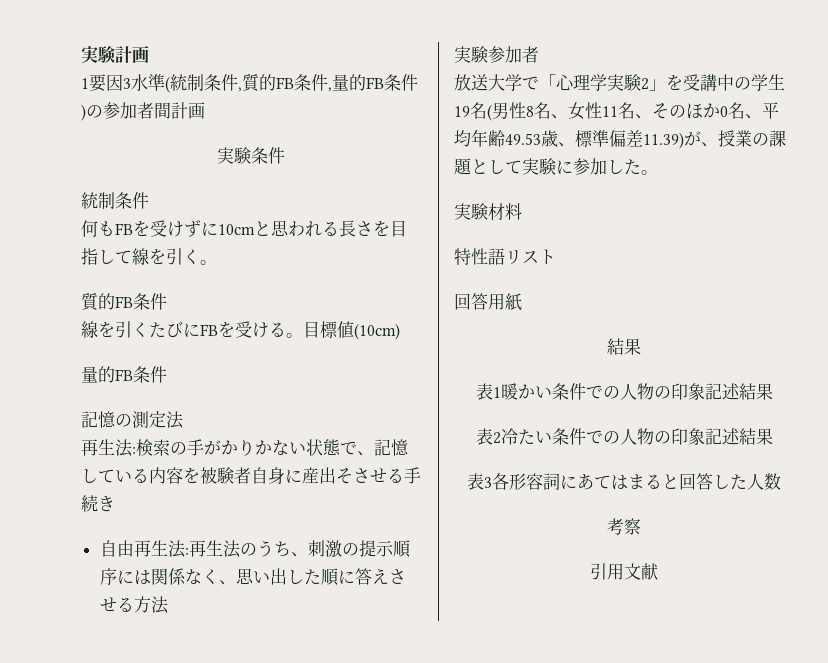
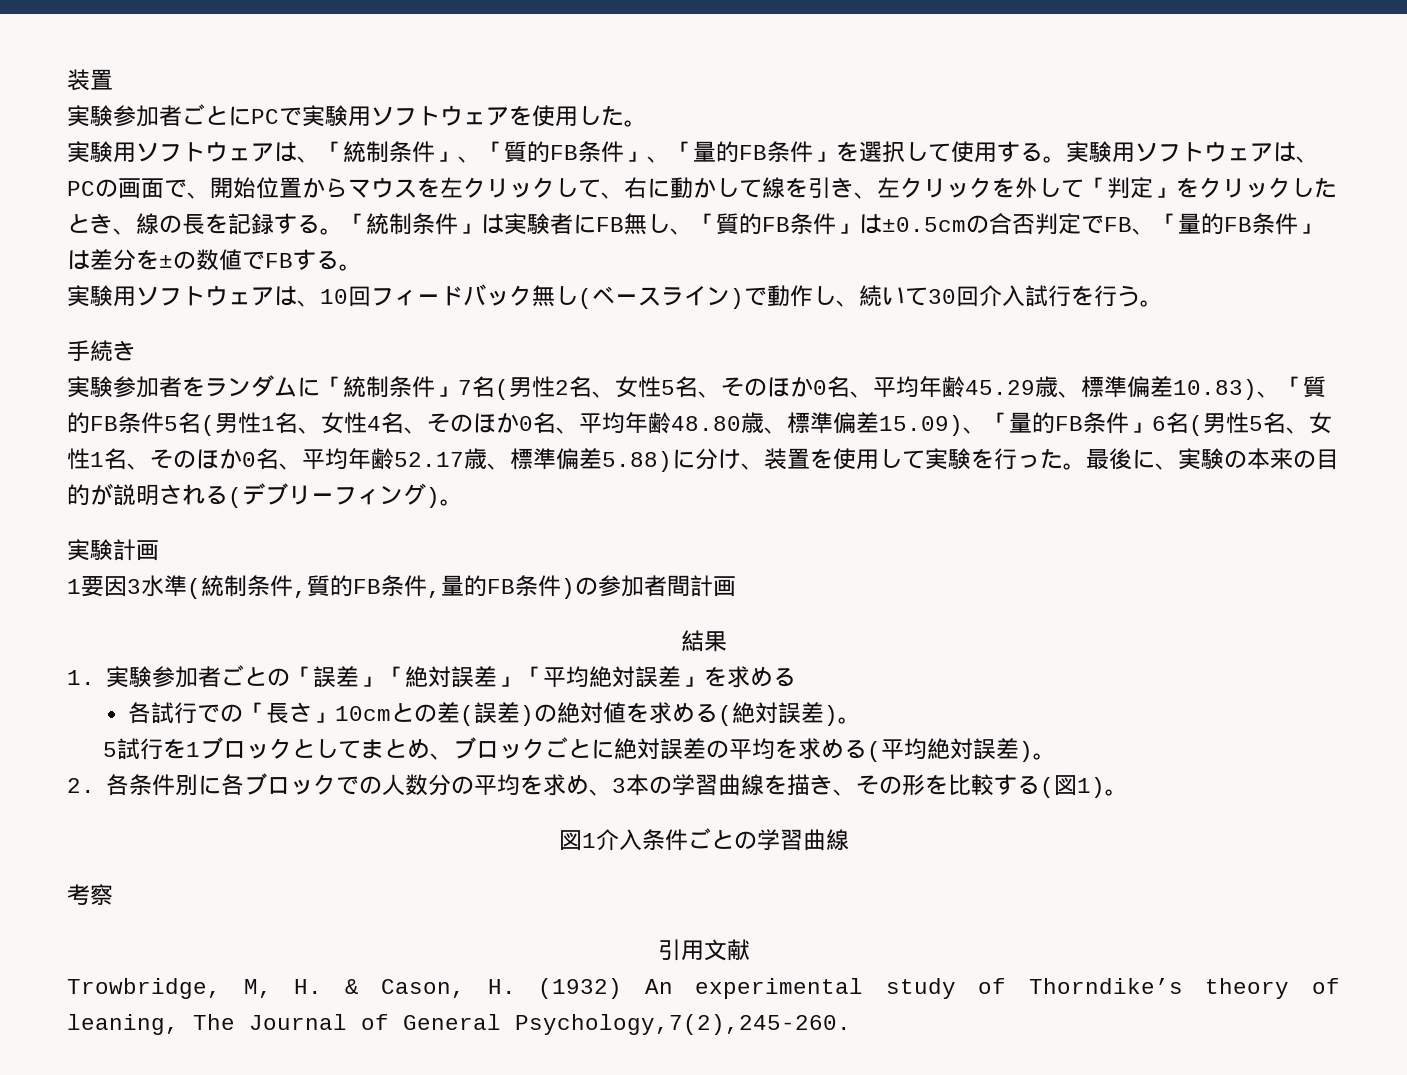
(81, 54) none -> [67,69,113,91] [67,104,647,127] [67,141,1319,163] [67,177,1337,199] [67,213,1321,235] [67,249,362,271] [67,284,1163,309] [67,340,136,362] [67,375,1326,400] [67,412,1332,436] [67,448,1339,472] [67,483,463,508] 装置 // 実験参加者ごとにPCで実験用ソフトウェアを使用した。 // 実験用ソフトウェアは、「統制条件」、「質的FB条件」、「量的FB条件」を選択して使用する。実験用ソフトウェアは、PCの画面で、開始位置からマウスを左クリックして、右に動かして線を引き、左クリックを外して「判定」をクリックしたとき、線の長を記録する。「統制条件」は実験者にFB無し、「質的FB条件」は±0.5cmの合否判定でFB、「量的FB条件」は差分を±の数値でFBする。 // 実験用ソフトウェアは、10回フィードバック無し(ベースライン)で動作し、続いて30回介入試行を行う。 // 手続き // 実験参加者をランダムに「統制条件」7名(男性2名、女性5名、そのほか0名、平均年齢45.29歳、標準偏差10.83)、「質的FB条件5名(男性1名、女性4名、そのほか0名、平均年齢48.80歳、標準偏差15.09)、「量的FB条件」6名(男性5名、女性1名、そのほか0名、平均年齢52.17歳、標準偏差5.88)に分け、装置を使用して実験を行った。最後に、実験の本来の目的が説明される(デブリーフィング)。 //
[217,147,285,164] [81,192,149,209] [81,220,407,237] [81,248,217,265] [81,293,167,311] [81,321,400,340] [81,366,167,383] [81,411,184,429] [81,439,409,457] [81,467,421,484] [81,495,115,512] [99,540,411,558] [99,568,406,586] [99,596,169,614] [454,46,539,63] [454,74,785,92] [454,102,779,121] [454,129,786,149] [454,158,658,175] [454,203,522,221] [454,248,556,266] [454,293,522,311] [607,338,641,355] [475,383,773,400] [475,428,773,445] [467,473,781,490] [607,518,641,535] [590,563,658,580] 実験条件 // 統制条件 // 何もFBを受けずに10cmと思われる長さを目指して線を引く。 // 質的FB条件 // 線を引くたびにFBを受ける。目標値(10cm) // 量的FB条件 // 記憶の測定法 // 再生法:検索の手がかりかない状態で、記憶している内容を被験者自身に産出そさせる手続き // 自由再生法:再生法のうち、刺激の提示順序には関係なく、思い出した順に答えさせる方法 // 実験参加者 // 放送大学で「心理学実験2」を受講中の学生19名(男性8名、女性11名、そのほか0名、平均年齢49.53歳、標準偏差11.39)が、授業の課題として実験に参加した。 // 実験材料 // 特性語リスト // 回答用紙 // 結果 // 表1暖かい条件での人物の印象記述結果 // 表2冷たい条件での人物の印象記述結果 // 表3各形容詞にあてはまると回答した人数 // 考察 // 引用文献 -> [680,630,727,652] [67,665,797,688] [127,702,861,726] [103,737,1057,762] [67,773,1129,798] [558,828,849,851] [67,884,113,905] [657,939,750,961] [67,978,1340,999] [67,1014,851,1035] 結果 // 1.実験参加者ごとの「誤差」「絶対誤差」「平均絶対誤差」を求める // 各試行での「長さ」10cmとの差(誤差)の絶対値を求める(絶対誤差)。 // 5試行を1ブロックとしてまとめ、ブロックごとに絶対誤差の平均を求める(平均絶対誤差)。 // 2.各条件別に各ブロックでの人数分の平均を求め、3本の学習曲線を描き、その形を比較する(図1)。 // 図1介入条件ごとの学習曲線 // 考察 // 引用文献 // Trowbridge, M, H. & Cason, H. (1932) An experimental study of Thorndike’s theory of leaning, The Journal of General Psychology,7(2),245-260.

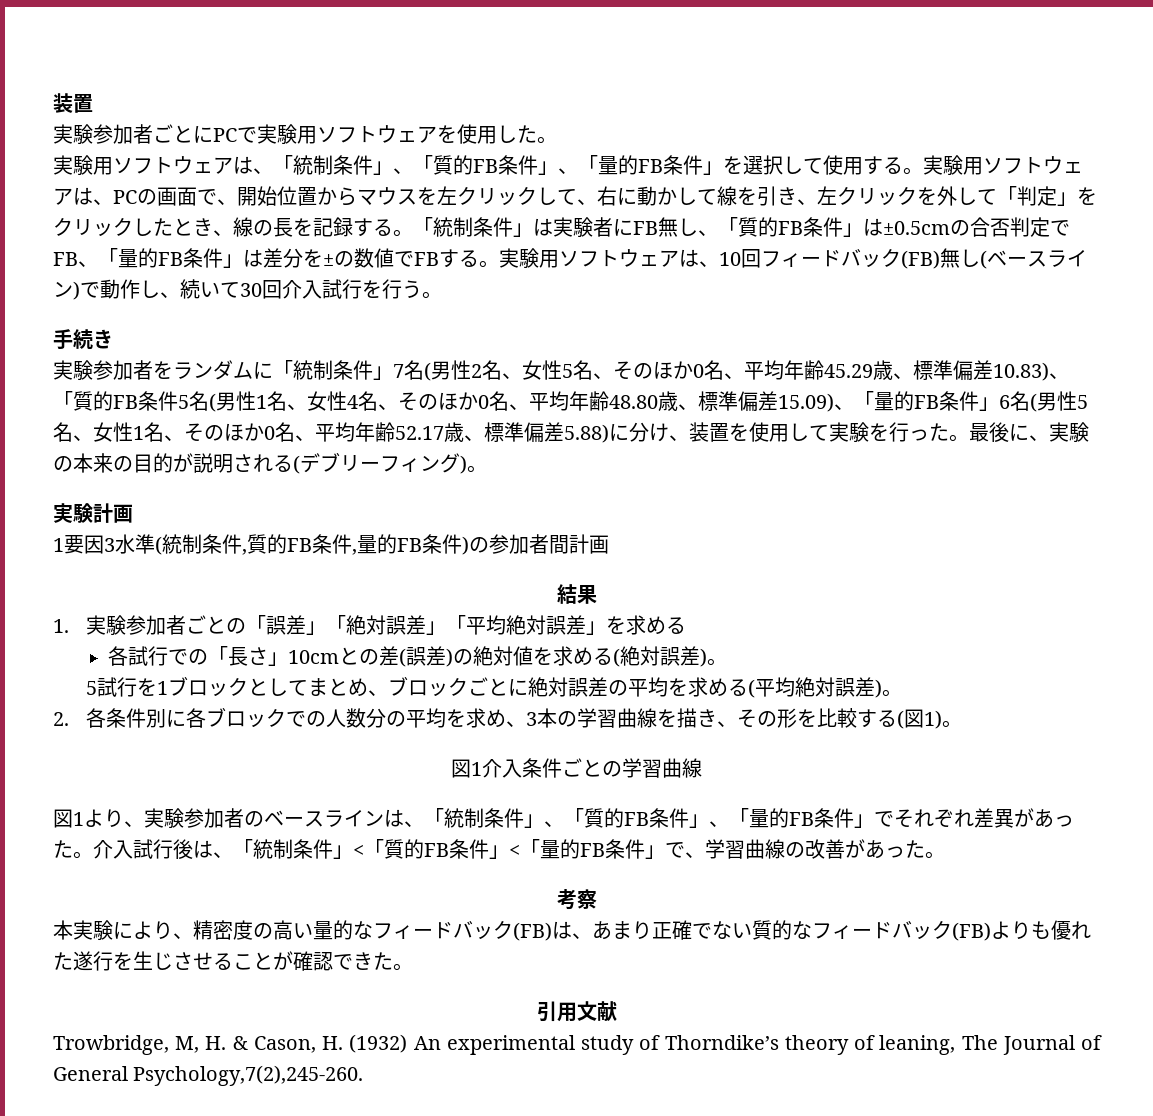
(362, 267) // -> (499, 264) none
(532, 295) none -> [901,250,940,269] (FB)
[67,884,113,905] 考察 -> [53,808,1074,829] [53,839,945,859] [556,889,597,910] [53,920,1091,941] [53,951,413,971] 図1より、実験参加者のベースラインは、「統制条件」、「質的FB条件」、「量的FB条件」でそれぞれ差異があった。介入試行後は、「統制条件」<「質的FB条件」<「量的FB条件」で、学習曲線の改善があった。 // 考察 // 本実験により、精密度の高い量的なフィードバック(FB)は、あまり正確でない質的なフィードバック(FB)よりも優れた遂行を生じさせることが確認できた。

